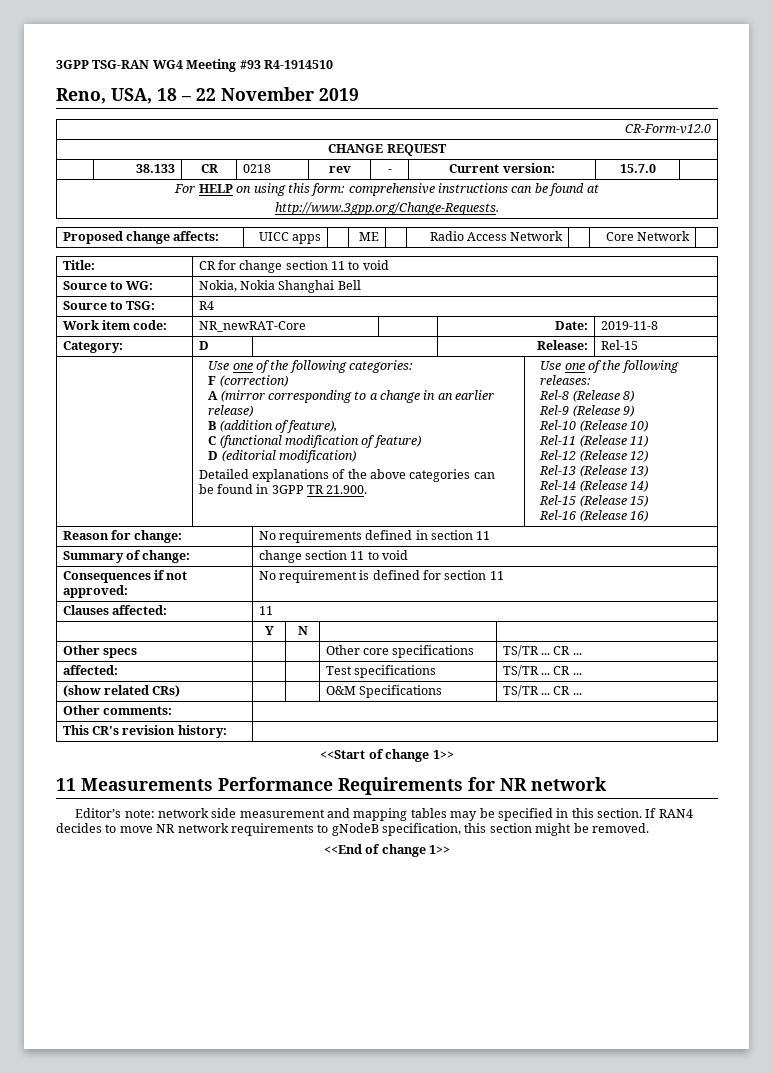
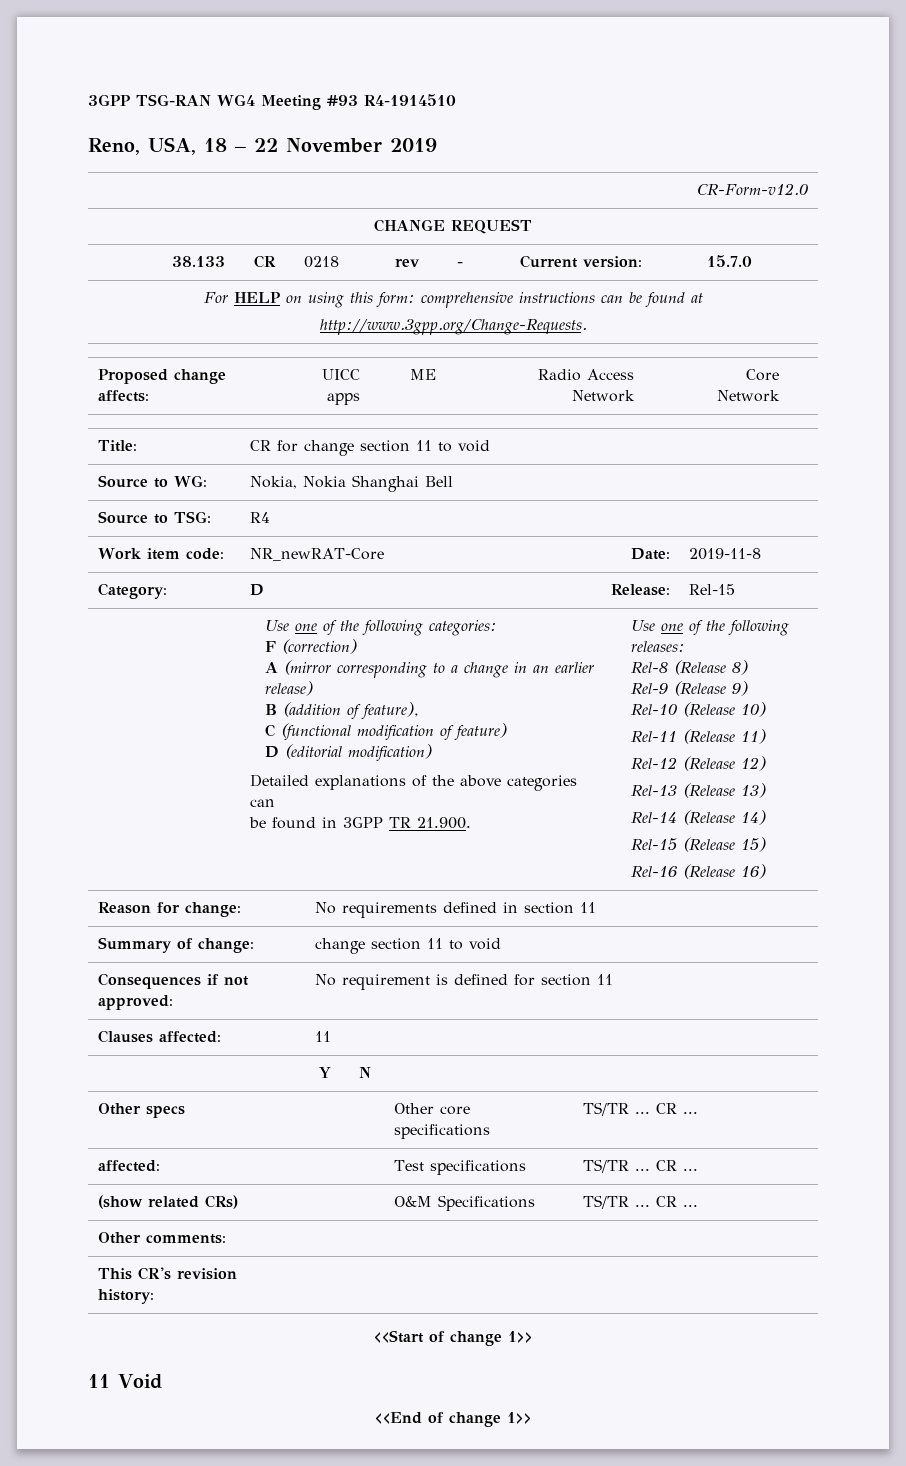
[81,777,607,795] [75,808,693,821] [56,823,649,836] Measurements Performance Requirements for NR network // Editor’s note: network side measurement and mapping tables may be specified in this section. If RAN4 decides to move NR network requirements to gNodeB specification, this section might be removed. -> [118,1374,162,1389] Void

